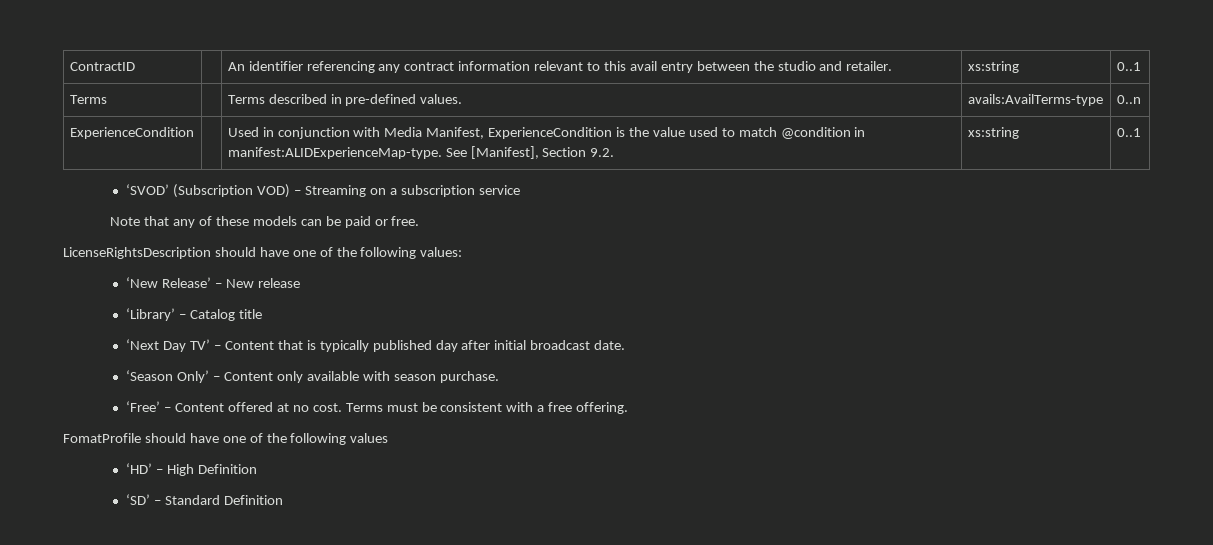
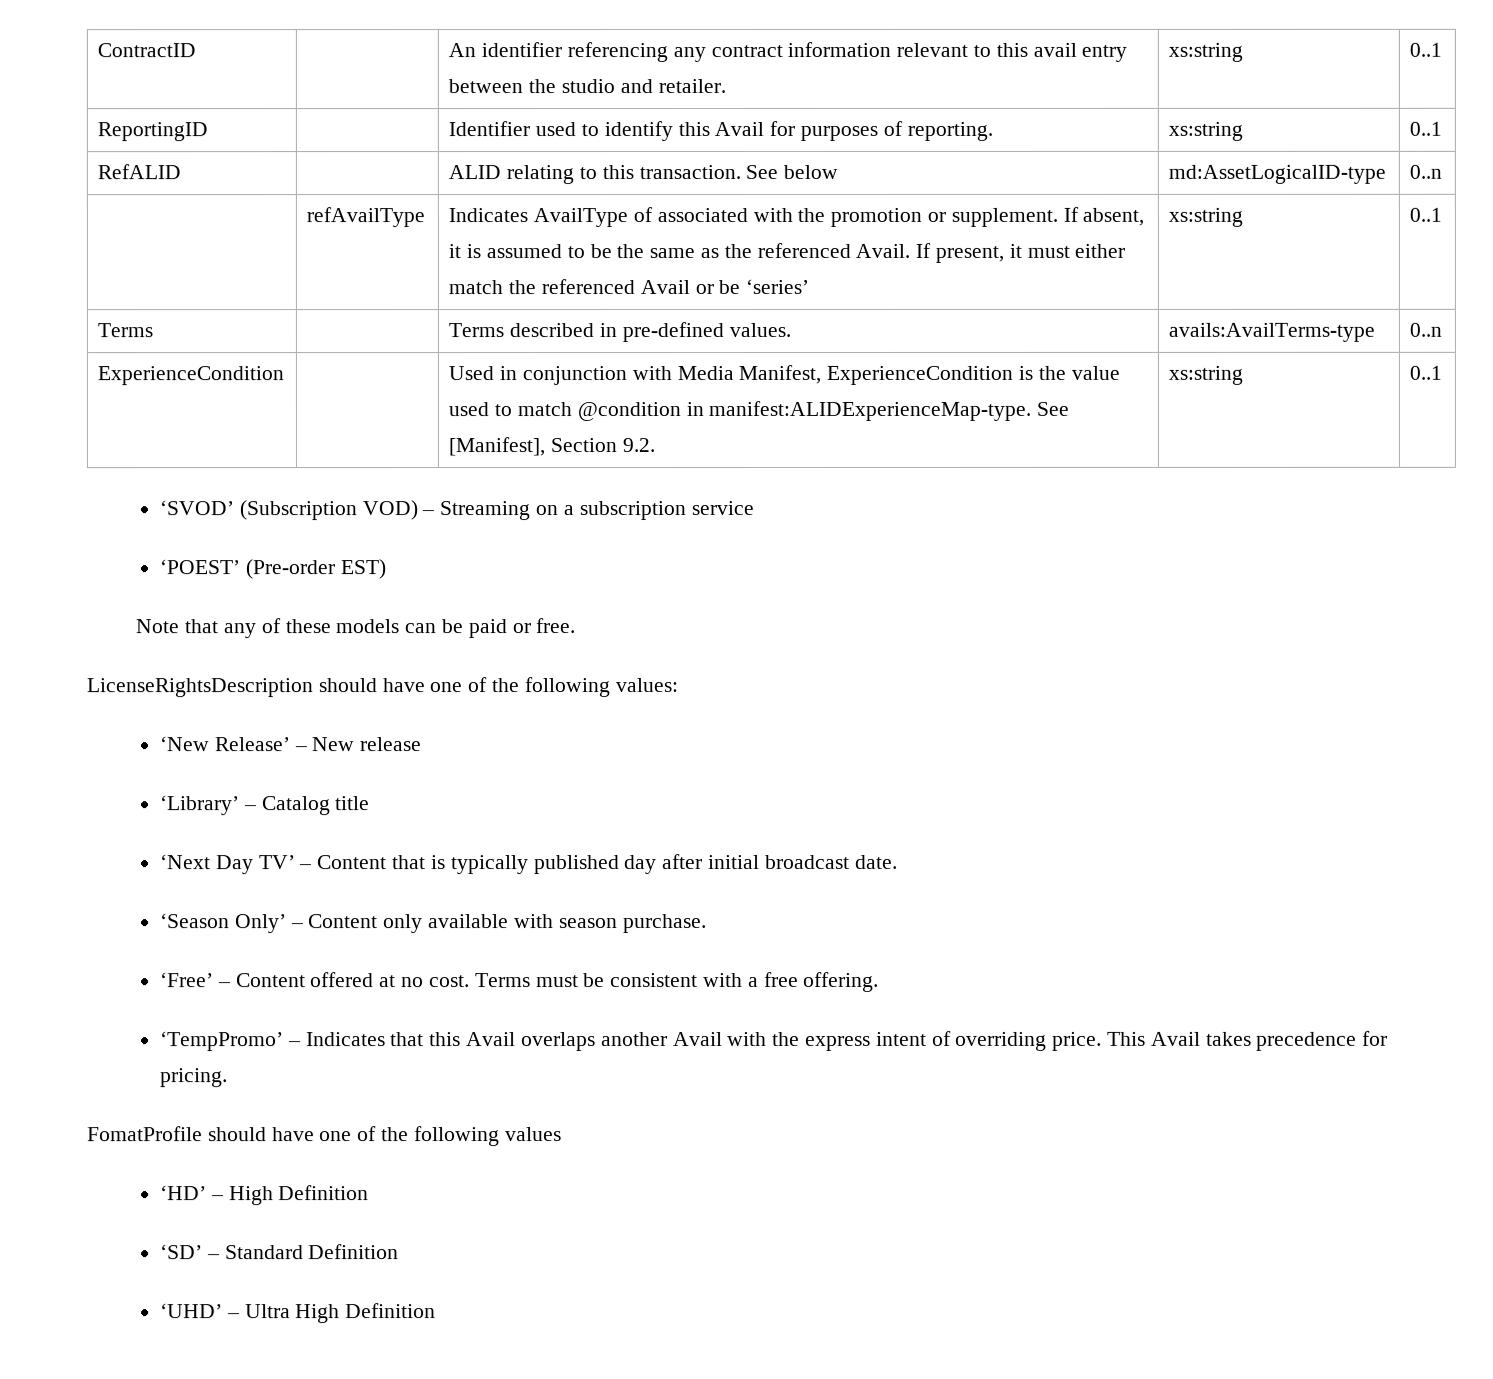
(1141, 66) none -> [97,122,209,142] [448,120,993,142] [1168,121,1244,141] [1409,121,1443,136] [97,164,182,180] [448,164,839,185] [1168,164,1387,184] [1409,164,1443,179] [306,207,426,228] [448,206,1145,228] [448,242,1126,263] [448,278,810,295] [1168,207,1244,227] [1409,207,1443,222] // ReportingID | | Identifier used to identify this Avail for purposes of reporting. | xs:string | 0..1 // RefALID | | ALID relating to this transaction. See below | md:AssetLogicalID-type | 0..n // | refAvailType | Indicates AvailType of associated with the promotion or supplement. If absent, it is assumed to be the same as the referenced Avail. If present, it must either match the referenced Avail or be ‘series’ | xs:string | 0..1
(520, 190) none -> [159,559,386,580] // ‘POEST’ (Pre-order EST)
(629, 408) none -> [160,1030,1389,1052] [160,1068,229,1088] // ‘TempPromo’ – Indicates that this Avail overlaps another Avail with the express intent of overriding price. This Avail takes precedence for pricing.
(284, 500) none -> [160,1303,437,1324] // ‘UHD’ – Ultra High Definition

